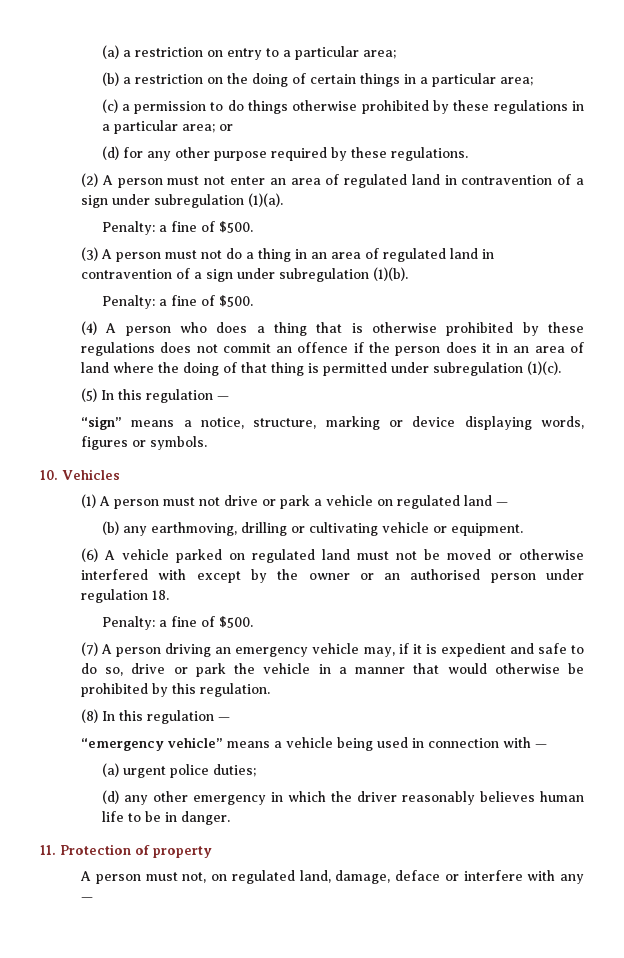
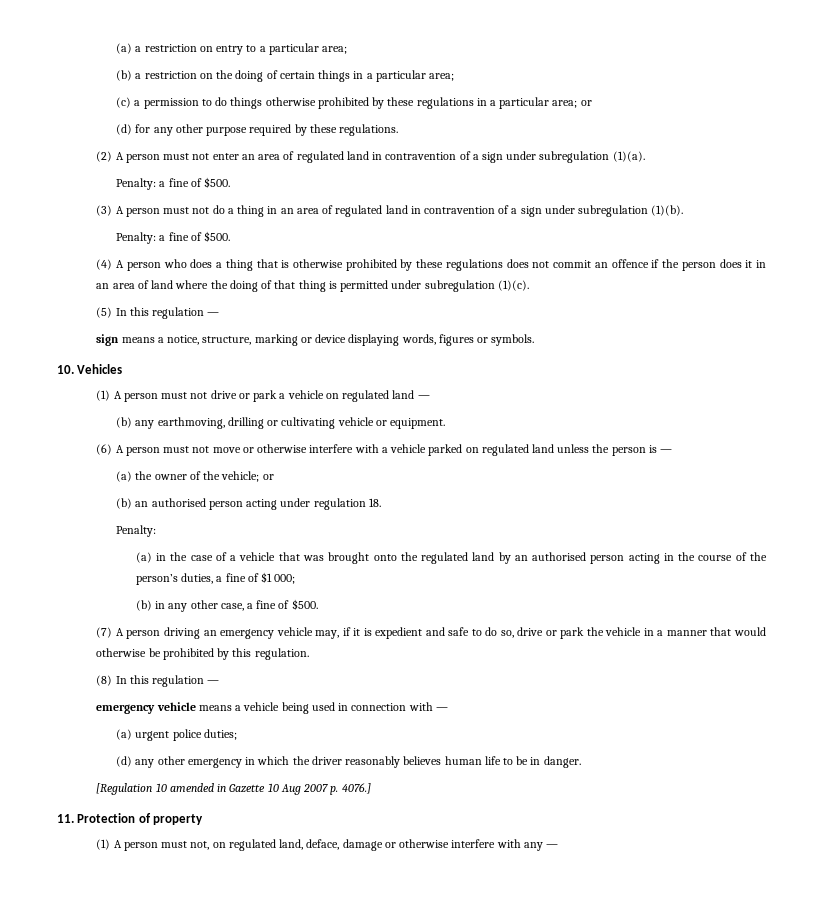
[81,416,123,430] “sign” -> [96,334,120,346] sign
(116, 555) none -> [125,444,388,456] person must not move or otherwise interfere with a
[357,549,584,560] [81,569,536,583] must not be moved or otherwise interfered with except by the owner or an authorised person -> [557,444,673,456] [116,471,274,482] [116,498,278,510] unless the person is — // (a) the owner of the vehicle; or // (b) an authorised person acting
(155, 623) none -> [135,552,767,564] [135,572,296,585] [135,600,244,612] // (a) in the case of a vehicle that was brought onto the regulated land by an authorised person acting in the course of the person’s duties, a fine of $1 000; // (b) in any other case,
[81,737,224,751] “emergency vehicle” -> [96,702,196,714] emergency vehicle
(230, 818) none -> [96,783,371,795] // [Regulation 10 amended in Gazette 10 Aug 2007 p. 4076.]
(212, 852) none -> [96,839,111,850] (1)
[335,870,459,884] damage, deface or -> [306,839,450,851] deface, damage or otherwise

